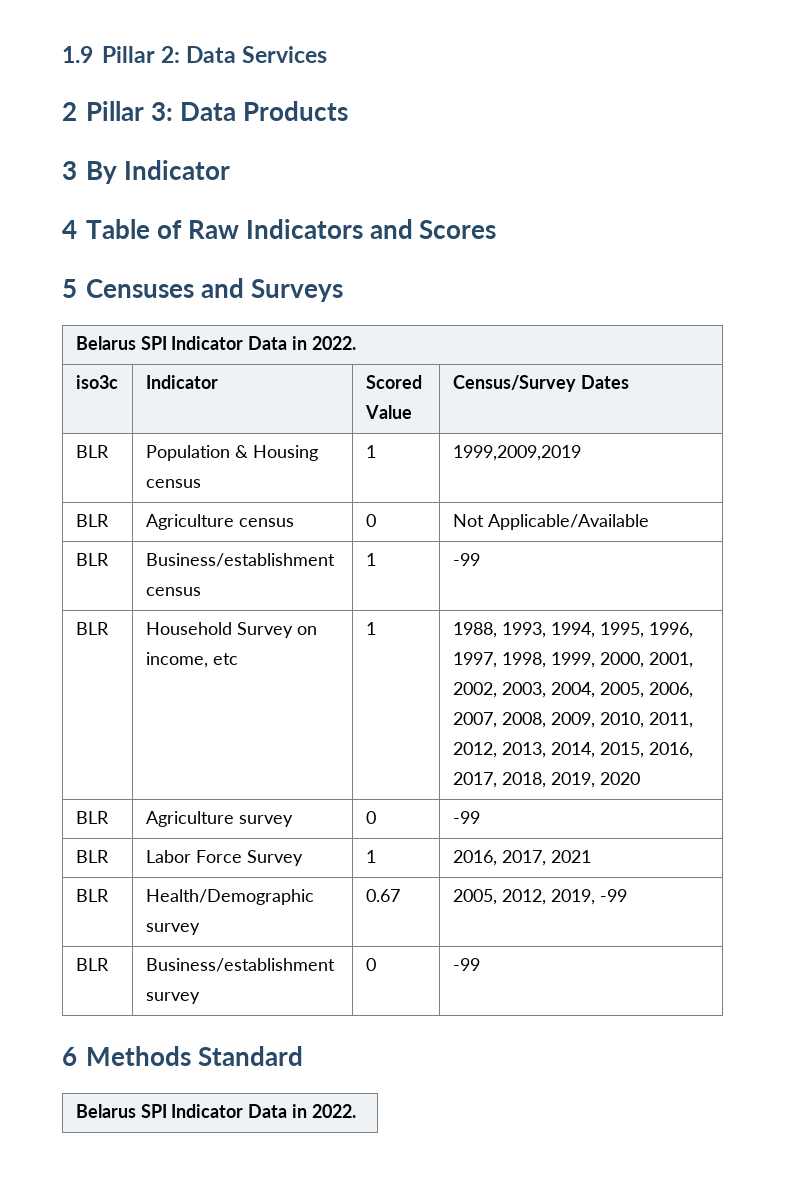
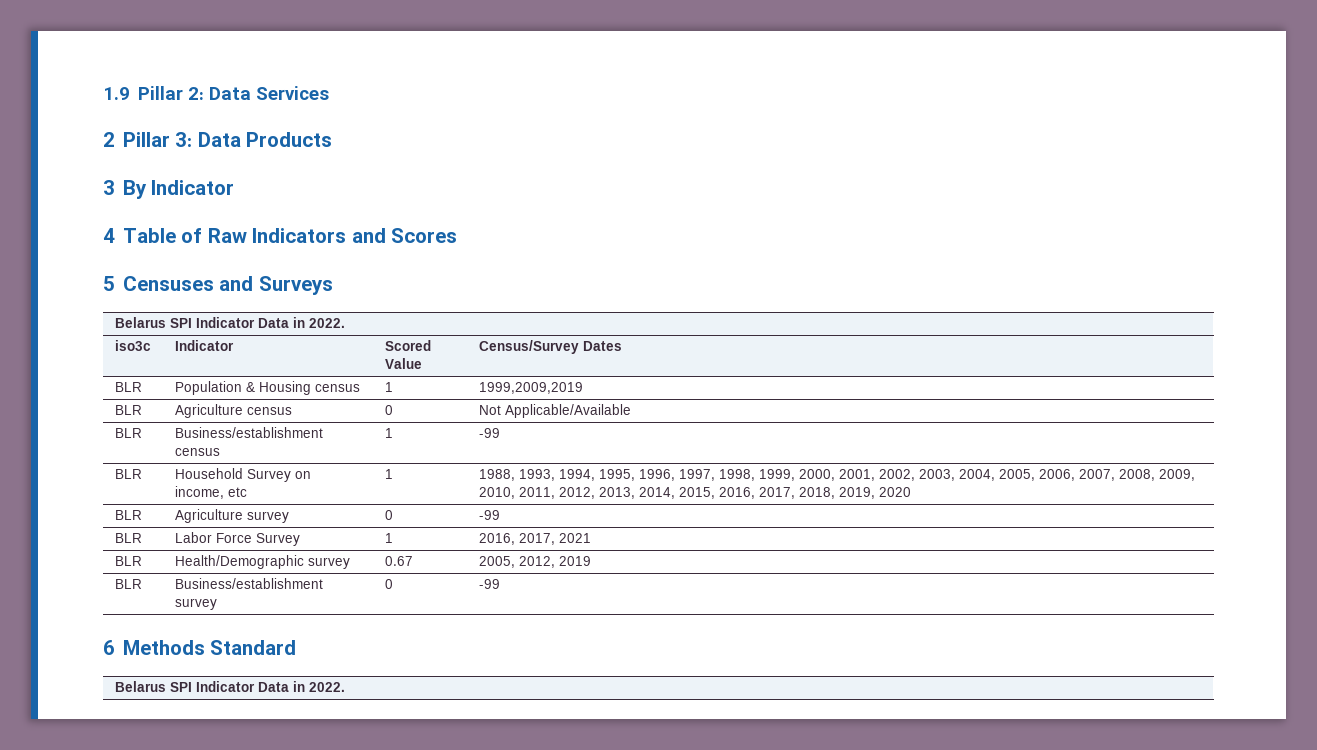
[550,889,627,905] 2019, -99 -> [558,556,591,566] 2019

